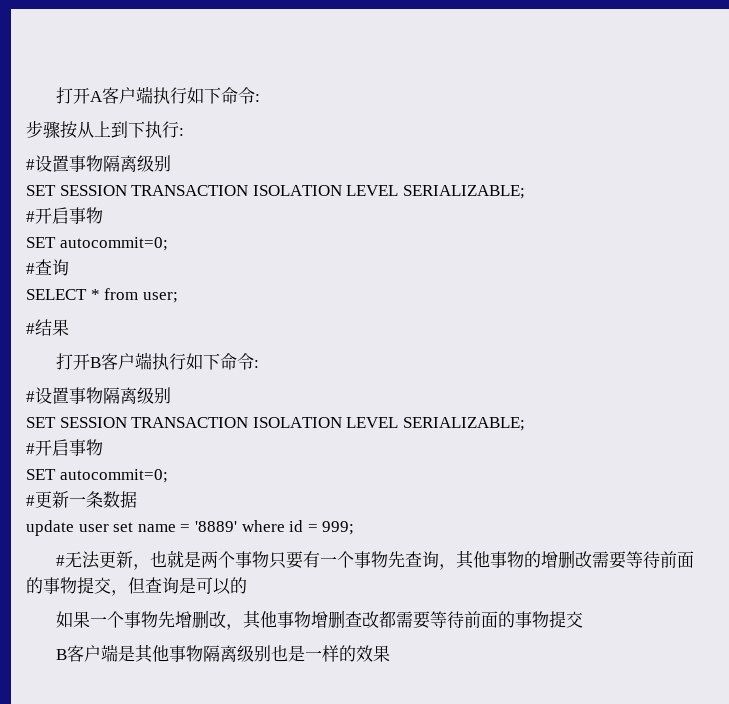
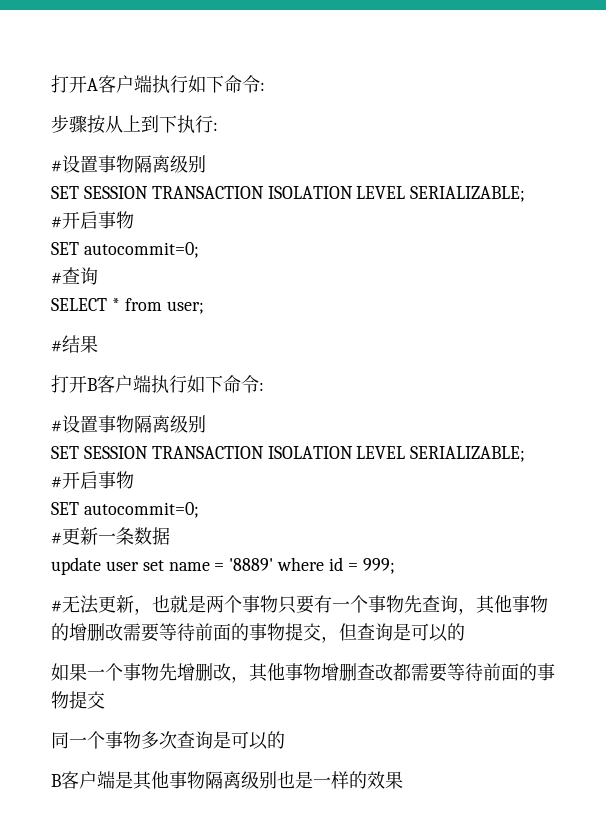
(584, 619) none -> [51,731,285,750] // 同一个事物多次查询是可以的

